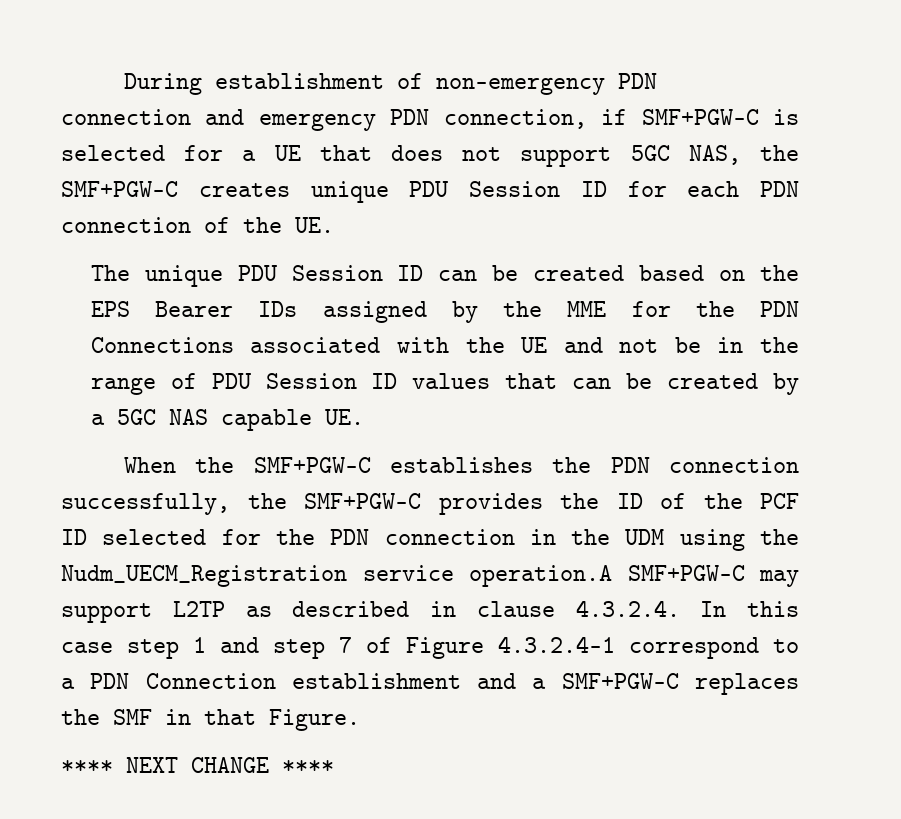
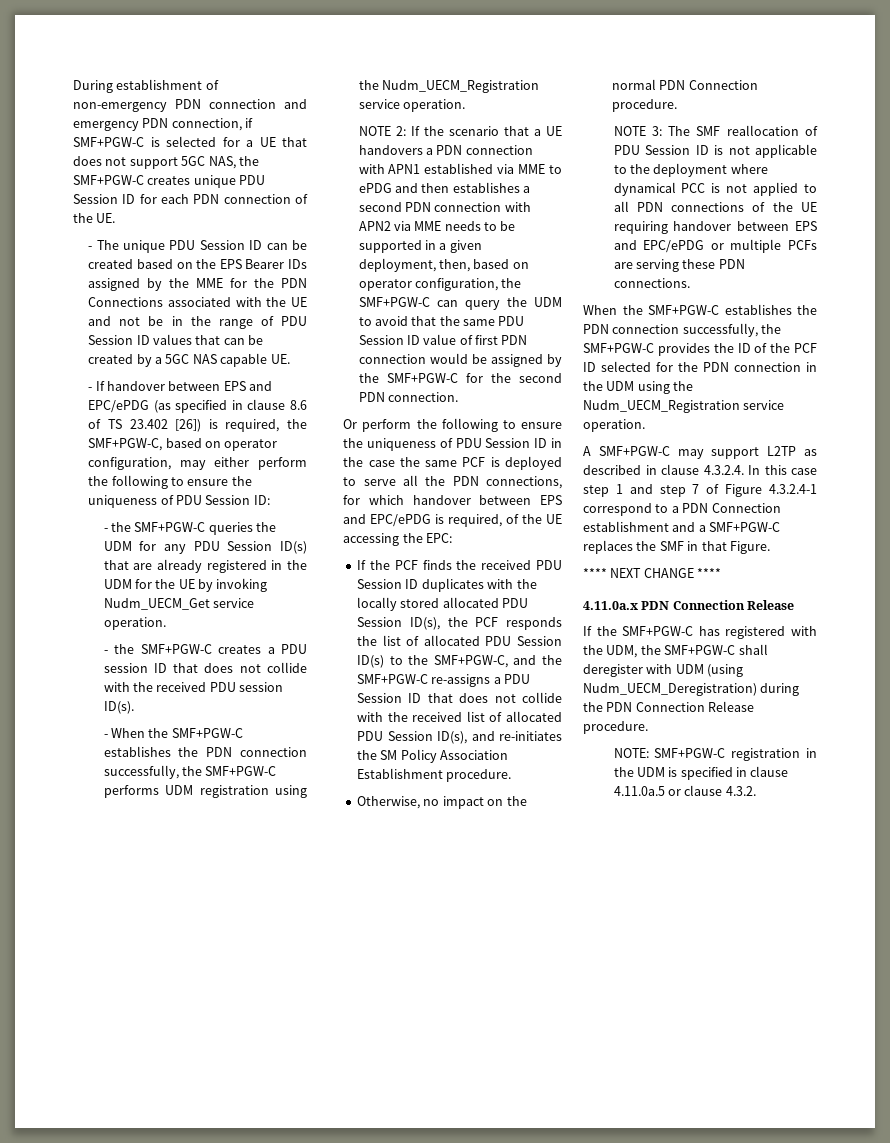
(334, 225) none -> [88,246,93,250] -
(364, 417) none -> [88,381,273,391] [88,399,307,413] [88,419,307,432] [88,438,278,451] [88,457,307,470] [88,475,252,489] [88,495,270,508] [103,522,277,535] [103,541,307,554] [103,559,307,573] [103,578,268,592] [103,598,254,610] [103,617,166,630] [103,644,307,654] [103,662,307,673] [103,682,284,692] [103,701,134,714] [103,728,243,738] [103,746,307,757] [103,765,277,779] [103,785,307,798] [358,80,539,93] [358,99,465,112] [358,126,562,136] [358,145,533,155] [358,163,562,174] [358,182,531,193] [358,202,531,212] [358,221,516,231] [358,240,482,253] [358,258,529,272] [358,278,522,291] [358,297,562,310] [358,316,525,326] [358,334,528,345] [358,353,562,367] [358,373,562,383] [358,392,458,402] [343,418,562,432] [343,438,562,451] [343,456,562,470] [343,475,562,489] [343,495,562,505] [343,514,562,527] [343,533,453,546] [357,560,562,570] [357,578,537,592] [357,597,529,611] [357,617,562,630] [357,635,562,646] [357,655,562,668] [357,674,531,687] [357,692,562,703] [357,711,562,722] [357,731,562,744] [357,749,509,763] [357,768,512,782] [357,796,527,809] [612,79,758,90] [612,99,678,112] [613,125,818,136] [613,144,817,158] [613,163,768,177] [613,182,817,196] [613,201,817,212] [613,221,817,234] [613,239,817,253] [613,259,745,272] [613,278,690,288] // - If handover between EPS and EPC/ePDG (as specified in clause 8.6 of TS 23.402 [26]) is required, the SMF+PGW-C, based on operator configuration, may either perform the following to ensure the uniqueness of PDU Session ID: // - the SMF+PGW-C queries the UDM for any PDU Session ID(s) that are already registered in the UDM for the UE by invoking Nudm_UECM_Get service operation. // - the SMF+PGW-C creates a PDU session ID that does not collide with the received PDU session ID(s). // - When the SMF+PGW-C establishes the PDN connection successfully, the SMF+PGW-C performs UDM registration using the Nudm_UECM_Registration service operation. // NOTE 2: If the scenario that a UE handovers a PDN connection with APN1 established via MME to ePDG and then establishes a second PDN connection with APN2 via MME needs to be supported in a given deployment, then, based on operator configuration, the SMF+PGW-C can query the UDM to avoid that the same PDU Session ID value of first PDN connection would be assigned by the SMF+PGW-C for the second PDN connection. // Or perform the following to ensure the uniqueness of PDU Session ID in the case the same PCF is deployed to serve all the PDN connections, for which handover between EPS and EPC/ePDG is required, of the UE accessing the EPC: // If the PCF finds the received PDU Session ID duplicates with the locally stored allocated PDU Session ID(s), the PCF responds the list of allocated PDU Session ID(s) to the SMF+PGW-C, and the SMF+PGW-C re-assigns a PDU Session ID that does not collide with the received list of allocated PDU Session ID(s), and re-initiates the SM Policy Association Establishment procedure. // Otherwise, no impact on the normal PDN Connection procedure. // NOTE 3: The SMF reallocation of PDU Session ID is not applicable to the deployment where dynamical PCC is not applied to all PDN connections of the UE requiring handover between EPS and EPC/ePDG or multiple PCFs are serving these PDN connections.
[469,565,612,587] operation.A -> [583,419,645,432] [583,446,591,456] operation. // A
(334, 766) none -> [583,600,795,610] [583,626,817,639] [583,644,768,658] [583,664,744,677] [583,683,800,696] [583,701,755,712] [583,721,648,734] [613,748,817,761] [613,766,789,780] [613,785,756,796] // 4.11.0a.x PDN Connection Release // If the SMF+PGW-C has registered with the UDM, the SMF+PGW-C shall deregister with UDM (using Nudm_UECM_Deregistration) during the PDN Connection Release procedure. // NOTE: SMF+PGW-C registration in the UDM is specified in clause 4.11.0a.5 or clause 4.3.2.

